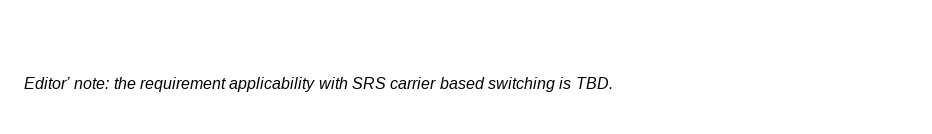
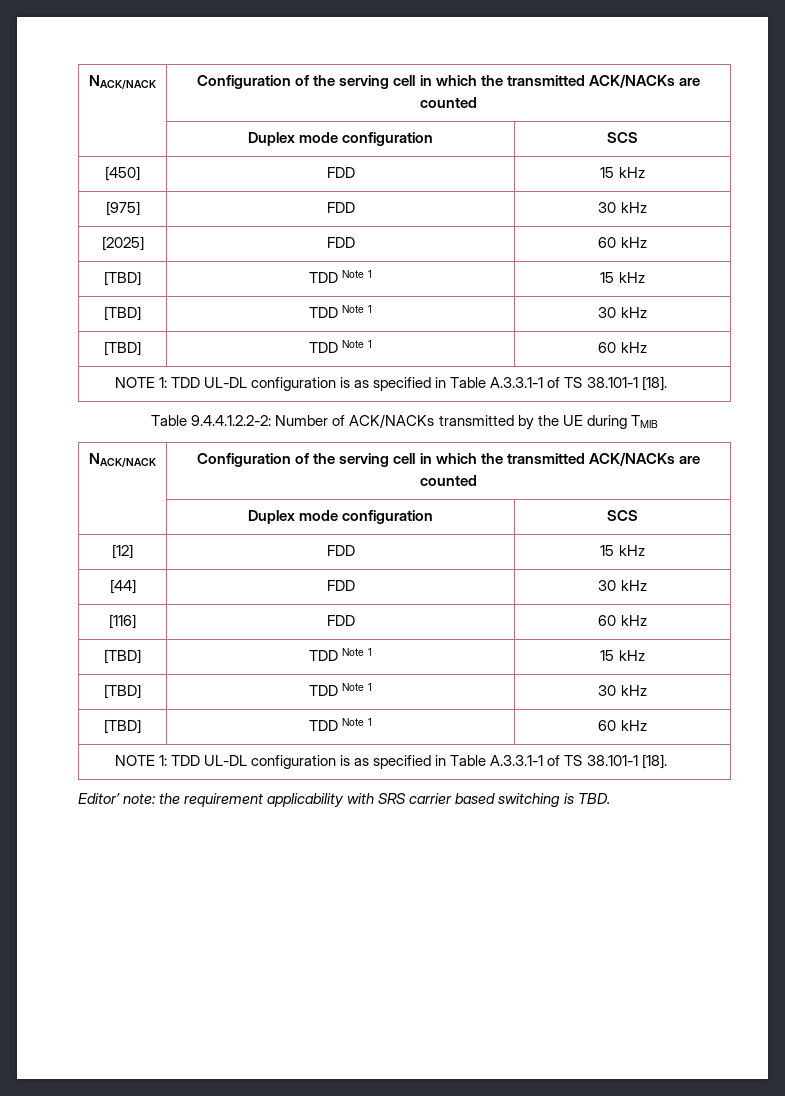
(24, 83) none -> [89,75,156,90] [197,74,700,89] [420,97,477,108] [247,132,434,146] [607,132,638,143] [105,166,140,181] [326,167,355,178] [600,167,645,178] [105,201,140,216] [326,202,355,213] [598,202,647,213] [101,236,144,251] [326,237,355,248] [598,237,647,248] [104,271,141,286] [308,270,373,283] [600,272,645,283] [104,306,141,321] [308,305,373,318] [598,307,647,318] [104,341,141,356] [308,340,373,353] [598,342,647,353] [114,376,667,391] [151,414,658,430] [89,453,156,468] [197,452,700,467] [420,475,477,486] [247,510,434,524] [607,510,638,521] [112,544,133,559] [326,545,355,556] [600,545,645,556] [109,579,136,594] [326,580,355,591] [598,580,647,591] [109,614,136,629] [326,615,355,626] [598,615,647,626] [104,649,141,664] [308,648,373,661] [600,650,645,661] [104,684,141,699] [308,683,373,696] [598,685,647,696] [104,719,141,734] [308,718,373,731] [598,720,647,731] [114,754,667,769] NACK/NACK | Configuration of the serving cell in which the transmitted ACK/NACKs are counted // | Duplex mode configuration | SCS // [450] | FDD | 15 kHz // [975] | FDD | 30 kHz // [2025] | FDD | 60 kHz // [TBD] | TDD Note 1 | 15 kHz // [TBD] | TDD Note 1 | 30 kHz // [TBD] | TDD Note 1 | 60 kHz // NOTE 1: TDD UL-DL configuration is as specified in Table A.3.3.1-1 of TS 38.101-1 [18]. // Table 9.4.4.1.2.2-2: Number of ACK/NACKs transmitted by the UE during TMIB // NACK/NACK | Configuration of the serving cell in which the transmitted ACK/NACKs are counted // | Duplex mode configuration | SCS // [12] | FDD | 15 kHz // [44] | FDD | 30 kHz // [116] | FDD | 60 kHz // [TBD] | TDD Note 1 | 15 kHz // [TBD] | TDD Note 1 | 30 kHz // [TBD] | TDD Note 1 | 60 kHz // NOTE 1: TDD UL-DL configuration is as specified in Table A.3.3.1-1 of TS 38.101-1 [18]. //

